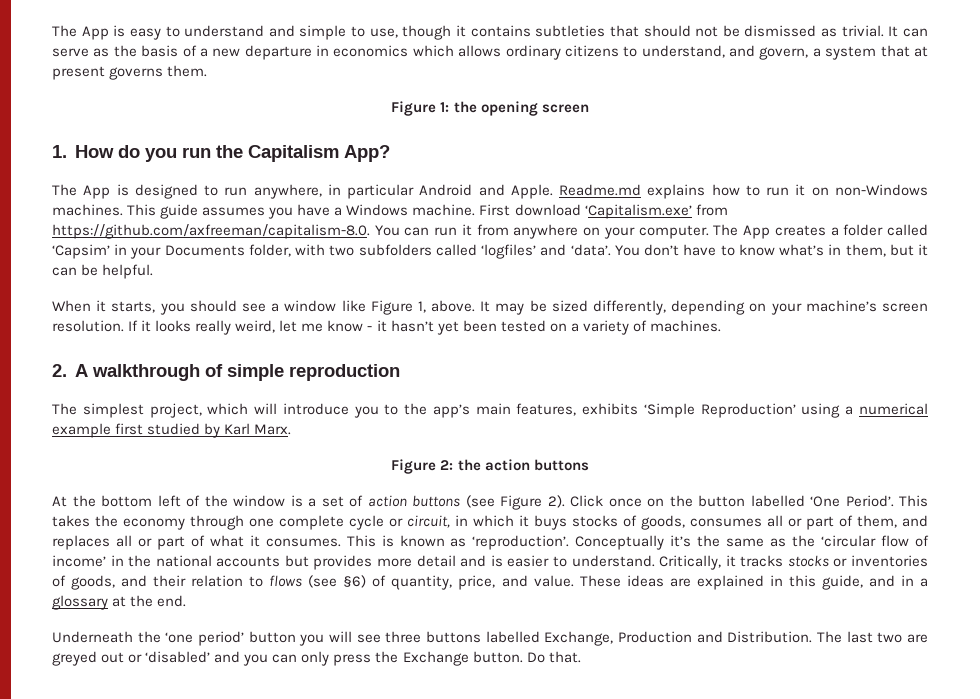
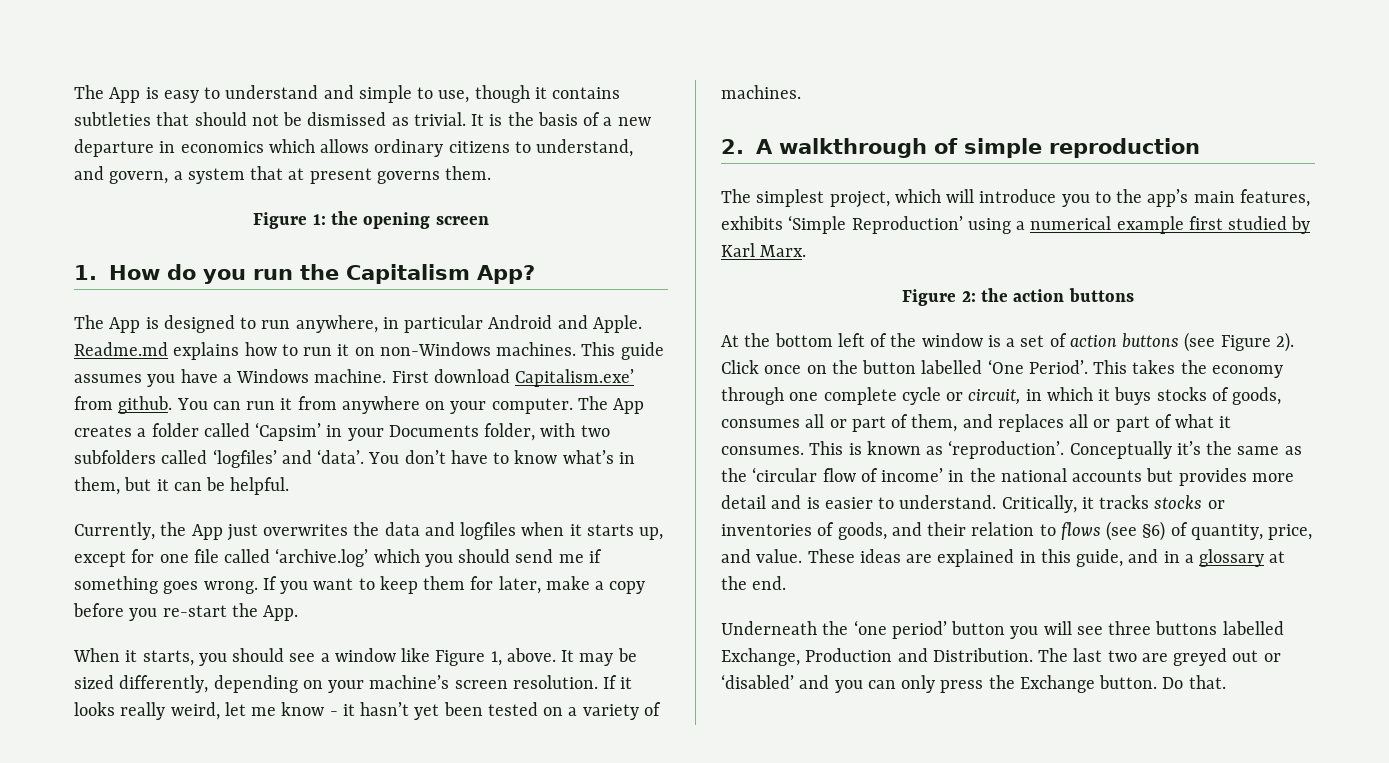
[902,28,928,37] [52,48,110,57] can serve as -> [489,114,503,126] is
[584,204,728,219] [52,224,370,239] ‘Capitalism.exe’ from https://github.com/axfreeman/capitalism-8.0. -> [515,369,635,387] [74,396,173,414] Capitalism.exe’ from github.
(154, 271) none -> [74,522,664,541] [74,548,602,567] [74,576,646,594] [73,603,299,621] // Currently, the App just overwrites the data and logfiles when it starts up, except for one file called ‘archive.log’ which you should send me if something goes wrong. If you want to keep them for later, make a copy before you re-start the App.

